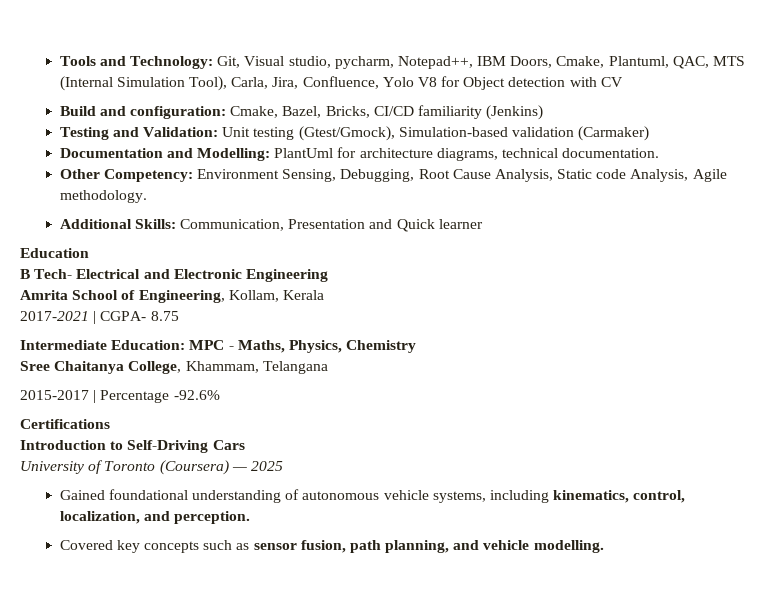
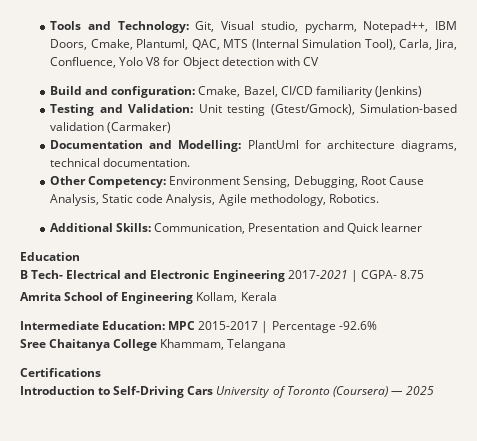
[325,106,370,118] Bricks, -> (278, 91) none
[59,190,147,203] methodology. -> [249,194,379,206] methodology, Robotics.
[20,290,324,303] [20,311,179,324] [20,340,417,353] [20,361,328,374] // Amrita School of Engineering, Kollam, Kerala // 2017-2021 | CGPA- 8.75 // Intermediate Education: MPC - Maths, Physics, Chemistry // Sree Chaitanya College, Khammam, Telangana // -> [287,270,424,282] [20,292,277,304] [20,321,196,330] 2017-2021 | CGPA- 8.75 // Amrita School of Engineering Kollam, Kerala // Intermediate Education: MPC
(220, 395) none -> [20,339,287,351] // Sree Chaitanya College Khammam, Telangana
(245, 445) // -> (214, 390) none
[59,489,686,503] [59,511,250,524] [59,540,604,553] // Gained foundational understanding of autonomous vehicle systems, including kinematics, control, localization, and perception. // Covered key concepts such as sensor fusion, path planning, and vehicle modelling. -> (434, 390) none

